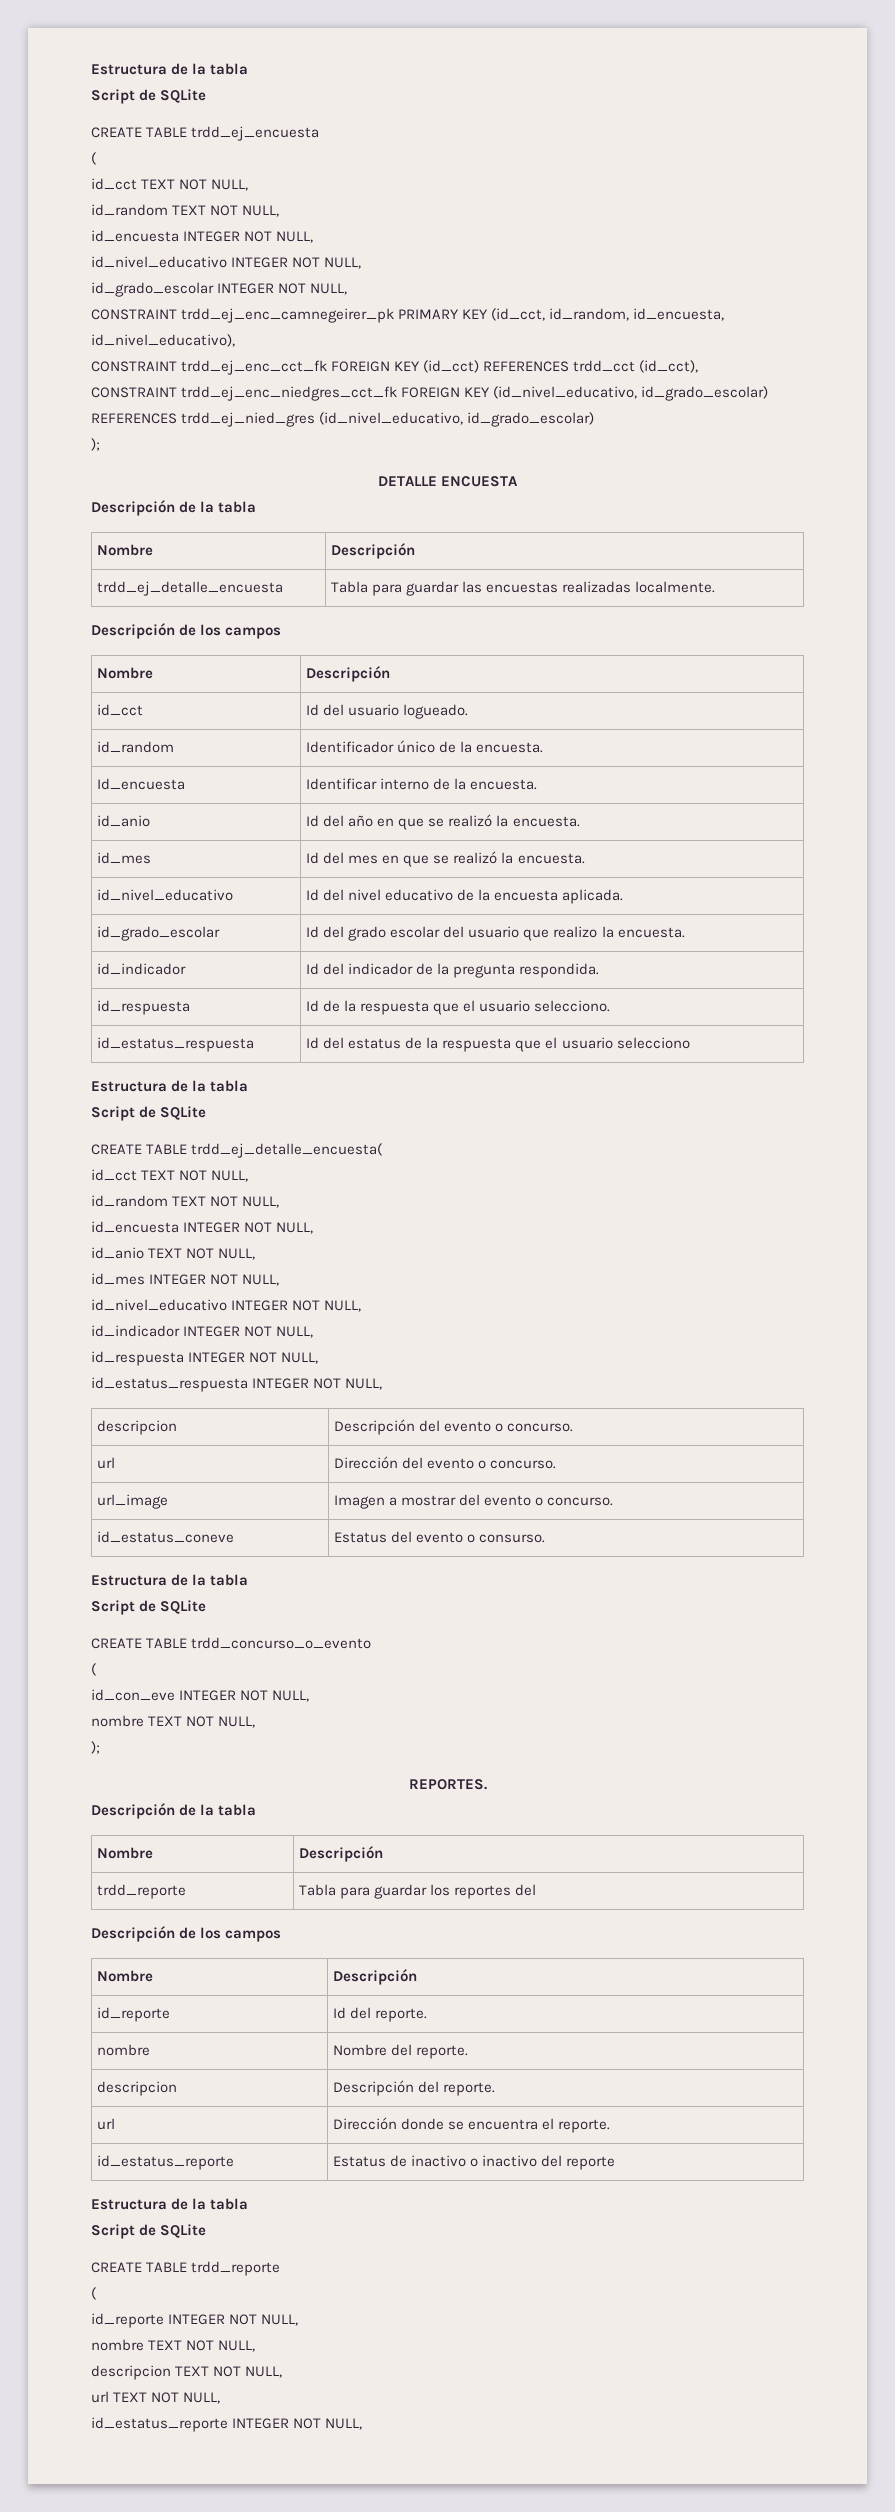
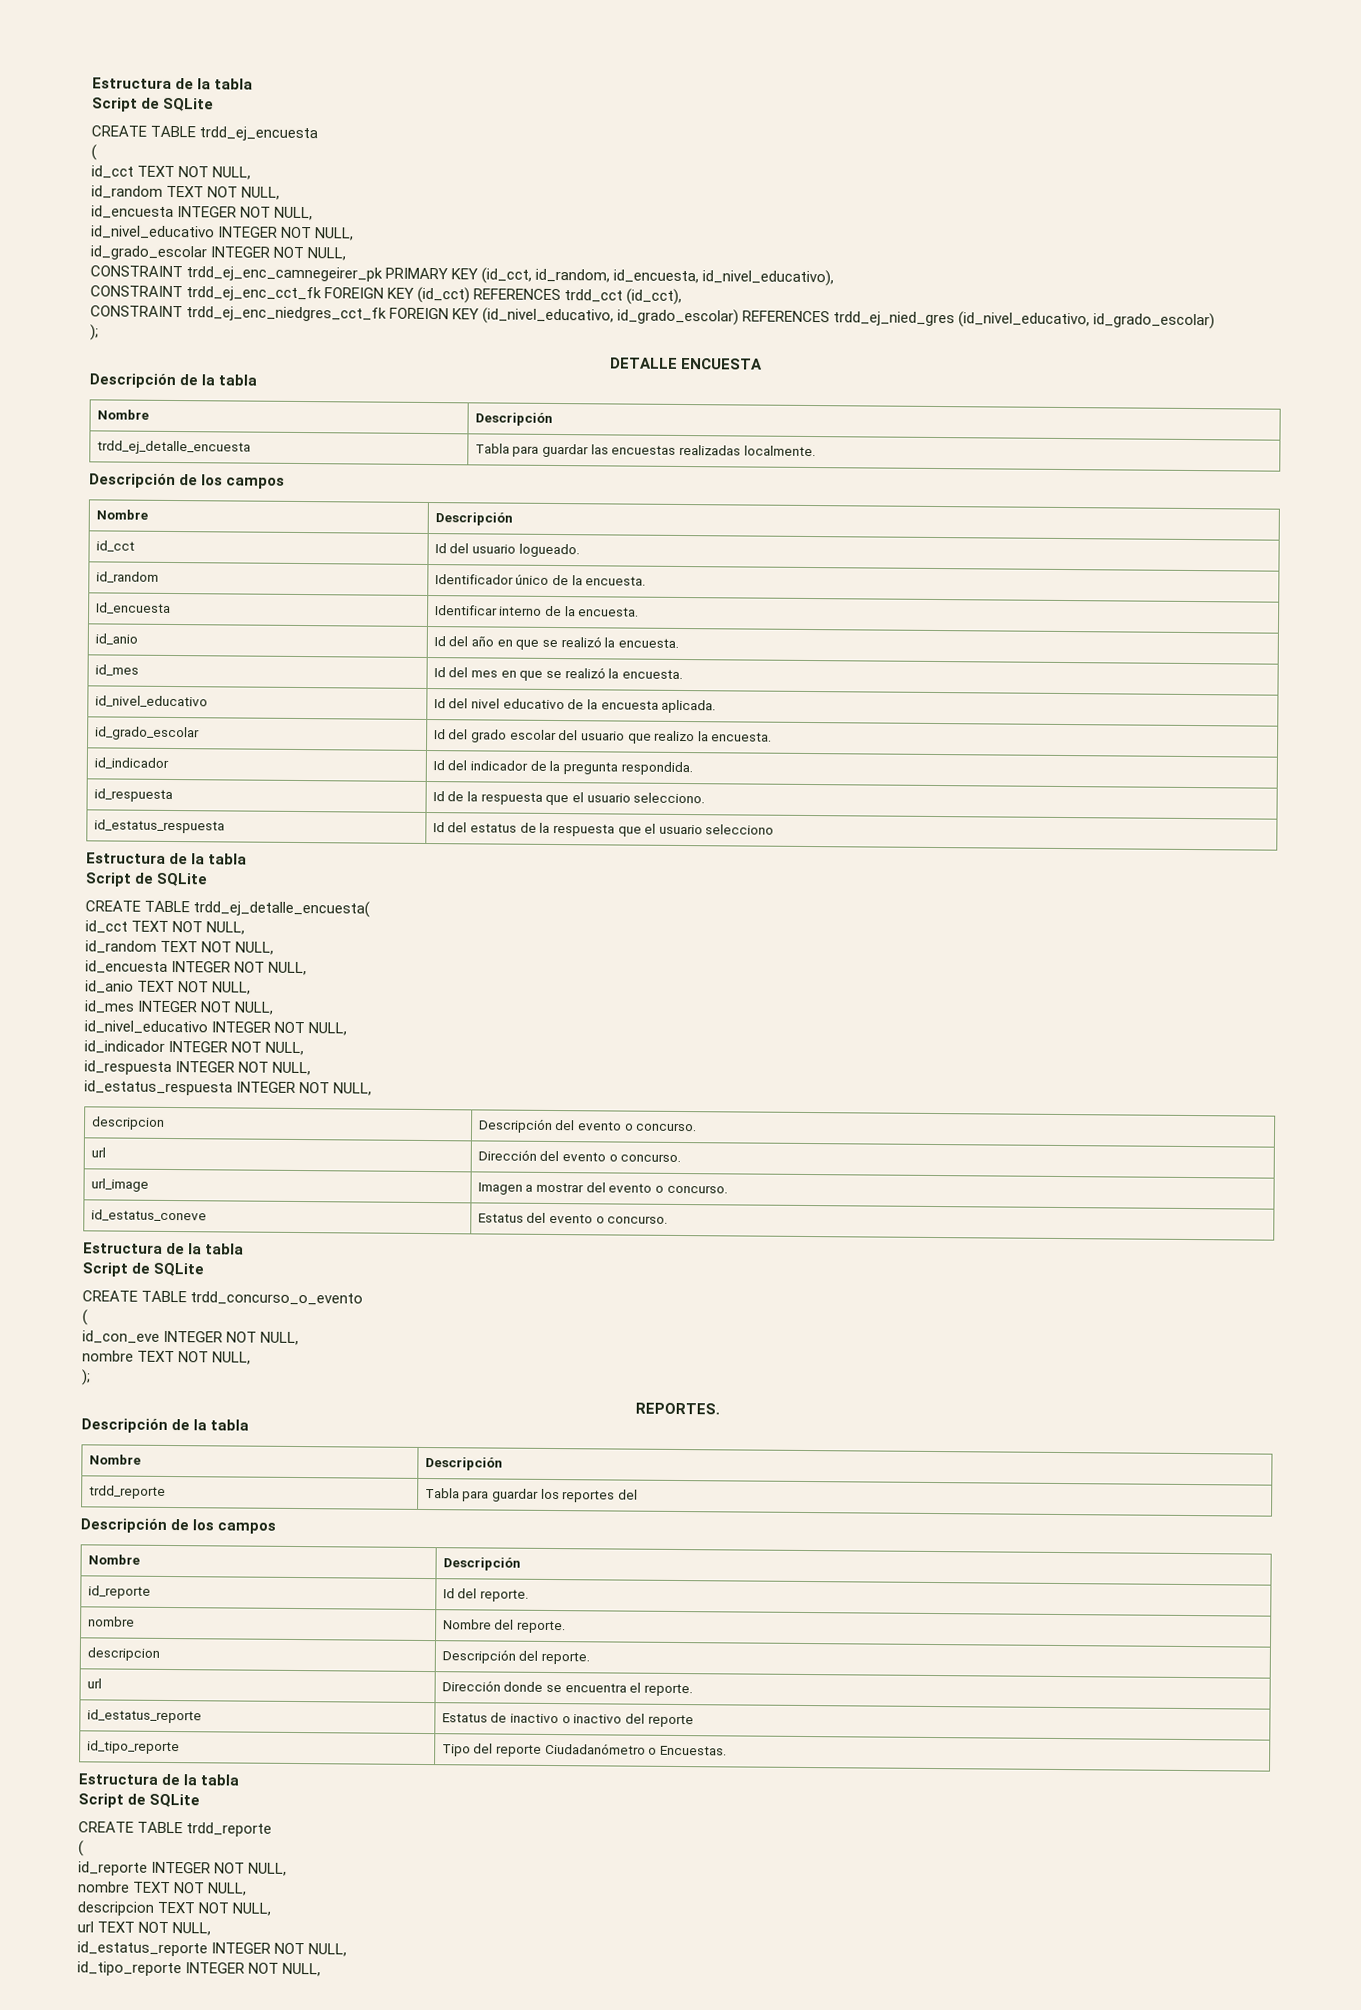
[479,1534,546,1543] consurso. -> [607,1215,669,1224] concurso.
(616, 2163) none -> [86,1740,180,1755] [441,1742,727,1757] // id_tipo_reporte | Tipo del reporte Ciudadanómetro o Encuestas.
(363, 2424) none -> [77,1961,322,1977] // id_tipo_reporte INTEGER NOT NULL,

